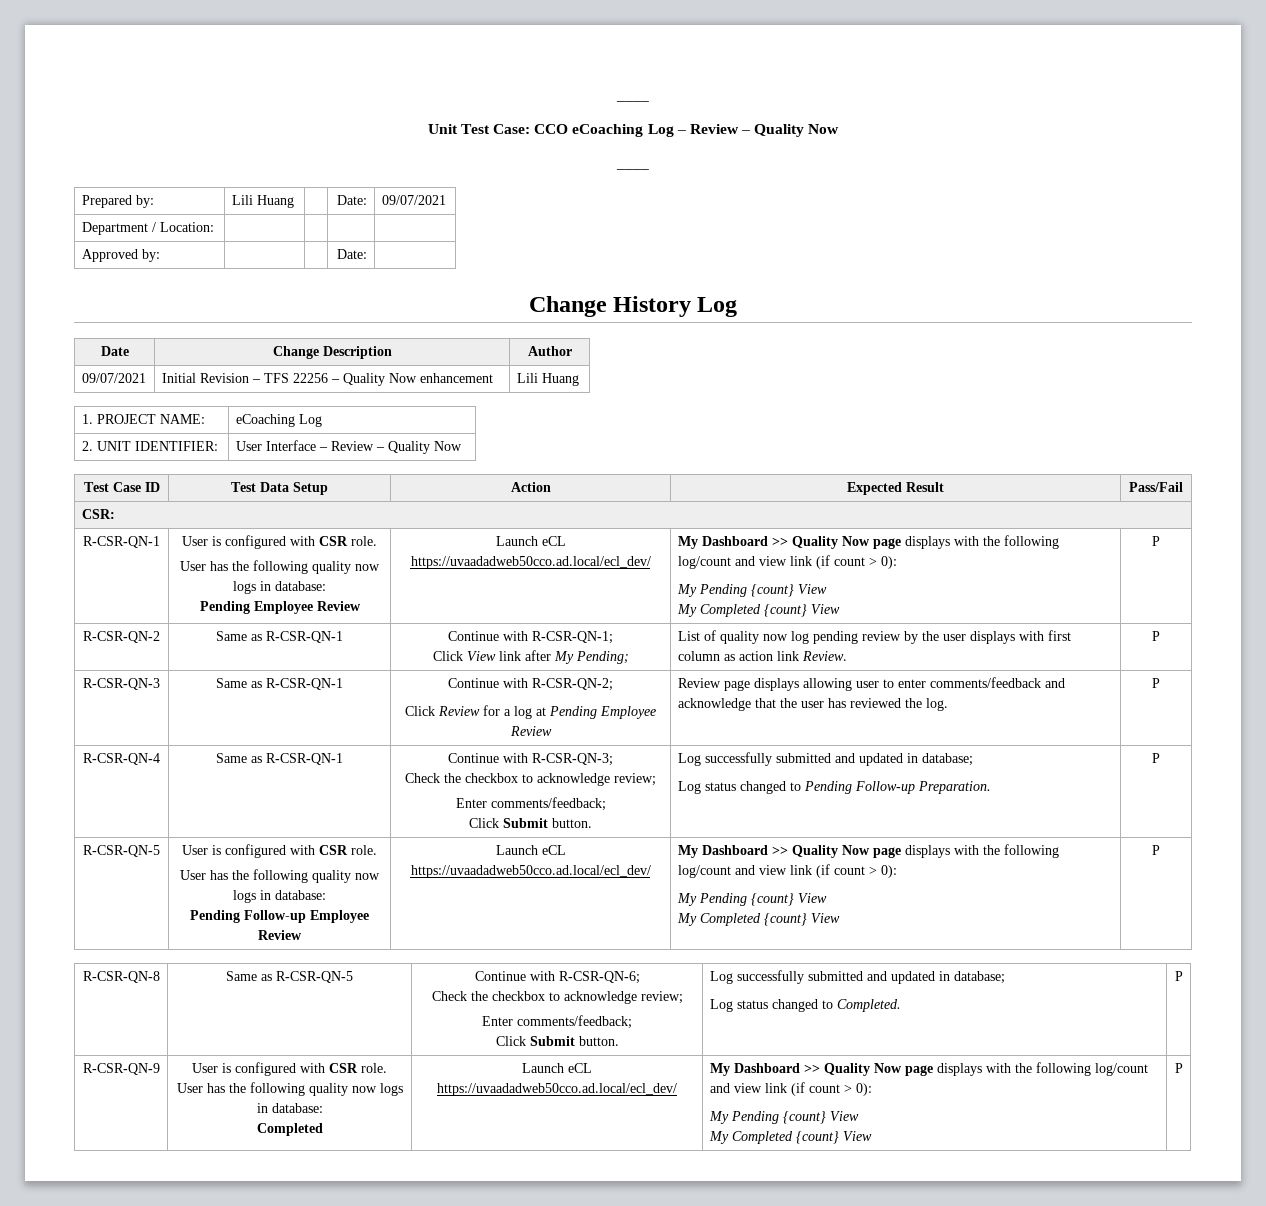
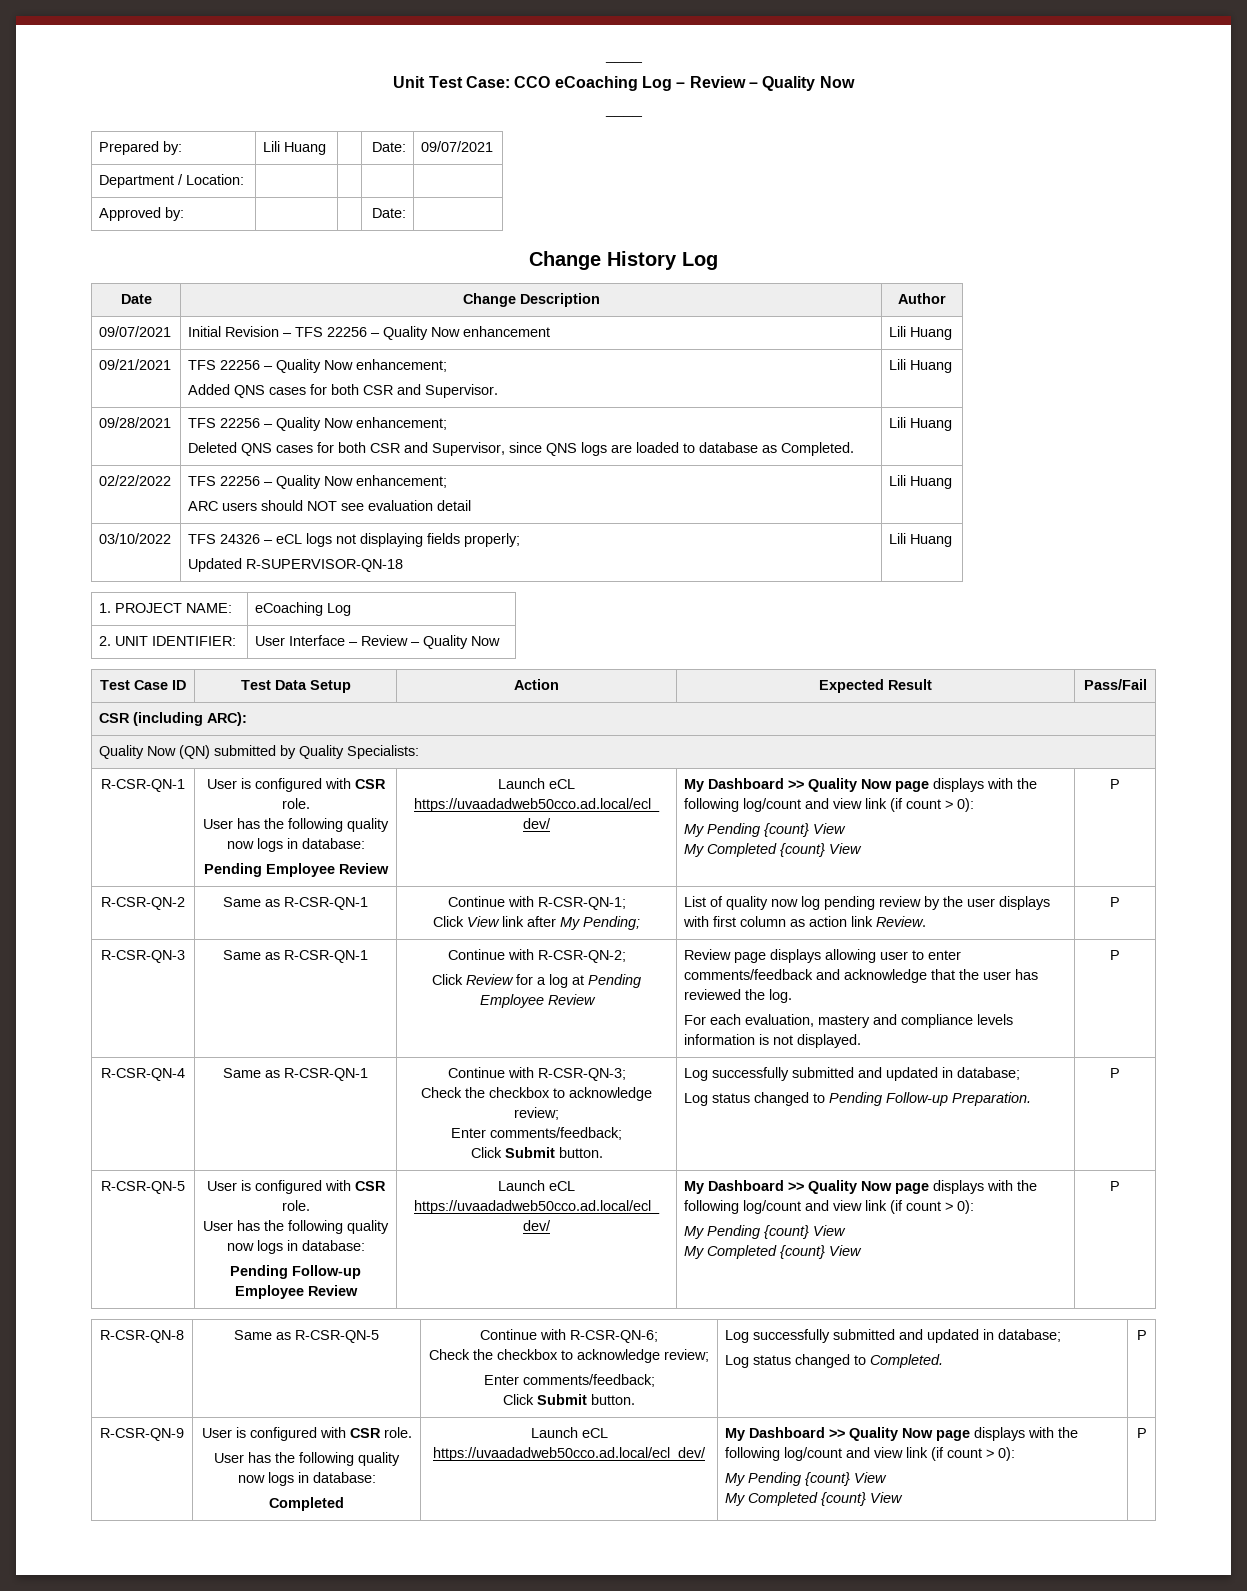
(579, 379) none -> [99,359,172,370] [188,359,448,373] [188,384,499,398] [889,359,953,373] [99,417,172,428] [188,417,448,431] [188,442,855,456] [889,417,953,431] [99,475,172,486] [188,475,448,489] [188,500,472,511] [889,475,953,489] [99,533,172,544] [188,533,521,547] [188,558,404,572] [889,533,953,547] // 09/21/2021 | TFS 22256 – Quality Now enhancement; // Added QNS cases for both CSR and Supervisor. | Lili Huang // 09/28/2021 | TFS 22256 – Quality Now enhancement; // Deleted QNS cases for both CSR and Supervisor, since QNS logs are loaded to database as Completed. | Lili Huang // 02/22/2022 | TFS 22256 – Quality Now enhancement; // ARC users should NOT see evaluation detail | Lili Huang // 03/10/2022 | TFS 24326 – eCL logs not displaying fields properly; // Updated R-SUPERVISOR-QN-18 | Lili Huang
[81,509,115,519] CSR: -> [99,712,248,726] [99,745,420,759] CSR (including ARC): // Quality Now (QN) submitted by Quality Specialists:
(948, 704) none -> [684,1014,1014,1028] [684,1034,862,1048] // For each evaluation, mastery and compliance levels information is not displayed.

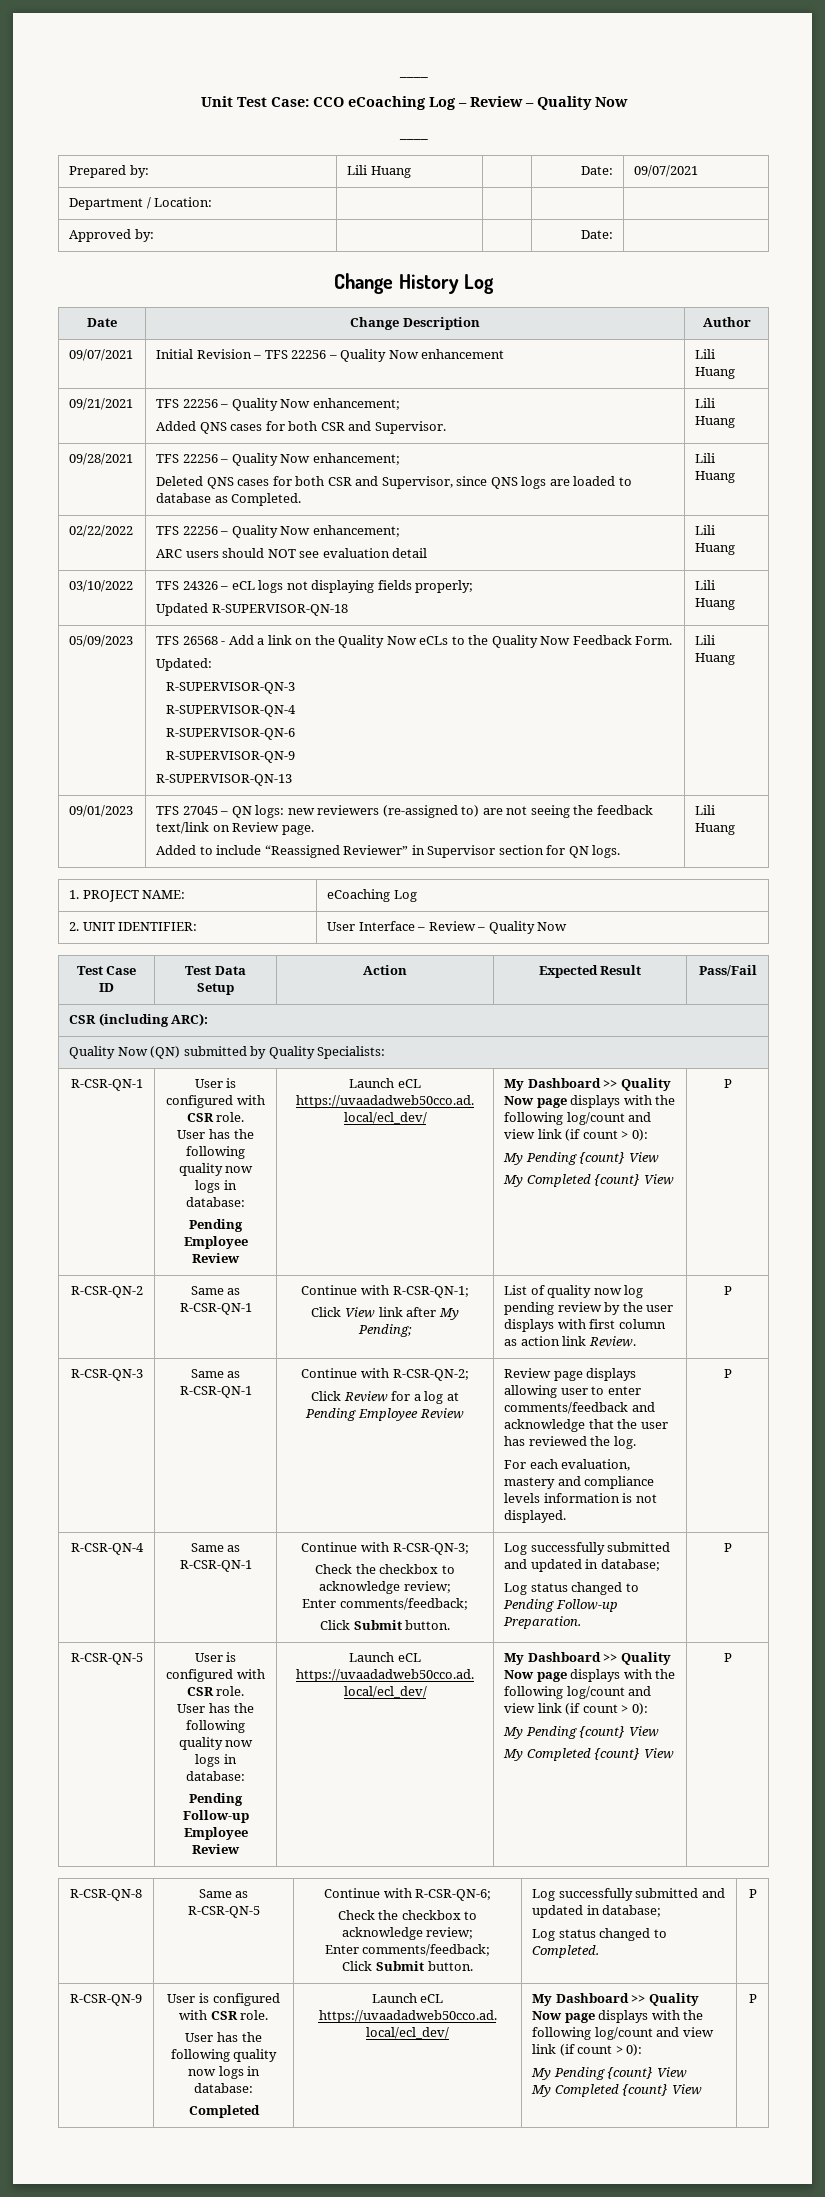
(953, 540) none -> [69,635,134,647] [156,635,673,648] [156,658,213,671] [166,682,296,694] [166,705,297,717] [166,728,296,740] [166,751,296,763] [156,774,293,786] [695,635,716,645] [695,653,736,665] [69,805,134,817] [156,805,653,818] [156,822,314,835] [156,845,621,858] [695,805,716,815] [695,823,736,835] // 05/09/2023 | TFS 26568 - Add a link on the Quality Now eCLs to the Quality Now Feedback Form. // Updated: // R-SUPERVISOR-QN-3 // R-SUPERVISOR-QN-4 // R-SUPERVISOR-QN-6 // R-SUPERVISOR-QN-9 // R-SUPERVISOR-QN-13 | Lili Huang // 09/01/2023 | TFS 27045 – QN logs: new reviewers (re-assigned to) are not seeing the feedback text/link on Review page. // Added to include “Reassigned Reviewer” in Supervisor section for QN logs. | Lili Huang

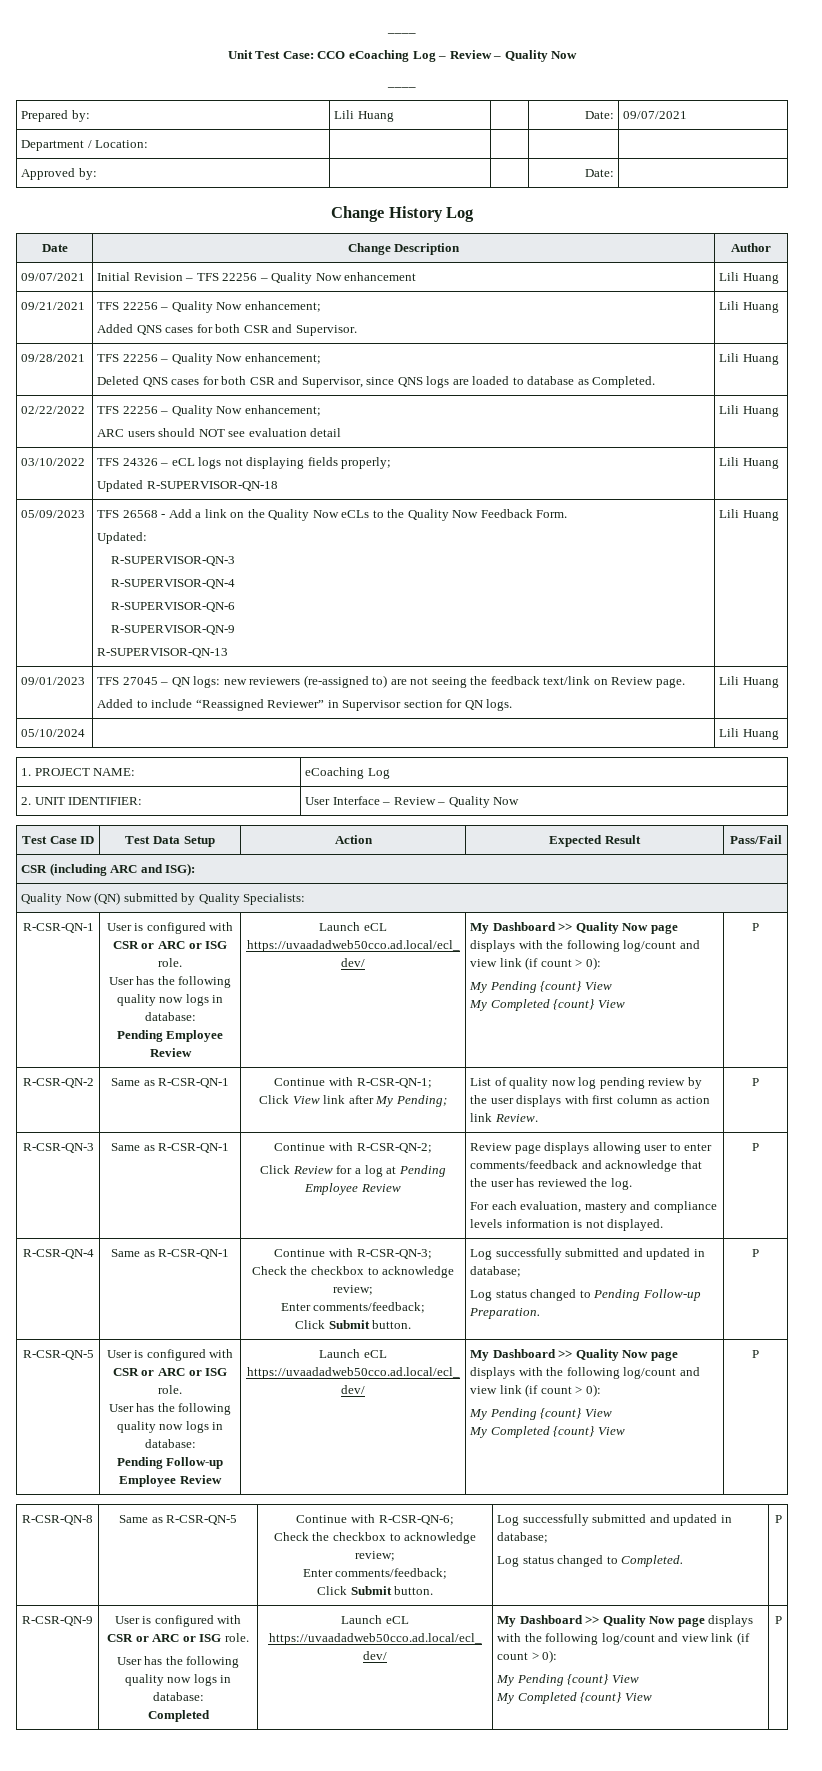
(736, 829) none -> [21,729,86,737] [719,728,779,740] // 05/10/2024 | | Lili Huang
[171,1013,209,1026] ARC): -> [110,863,196,876] ARC and ISG):
(214, 1117) none -> [141,941,228,949] or ARC or ISG
(214, 1691) none -> [141,1368,228,1376] or ARC or ISG
(238, 2015) none -> [135,1634,222,1642] or ARC or ISG

